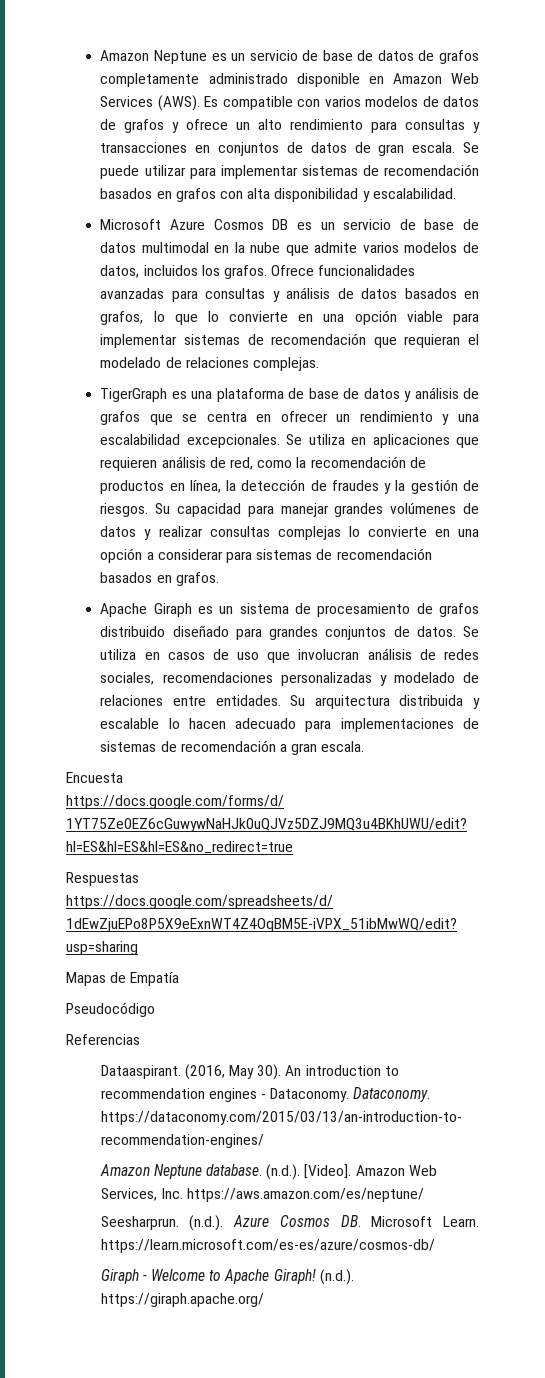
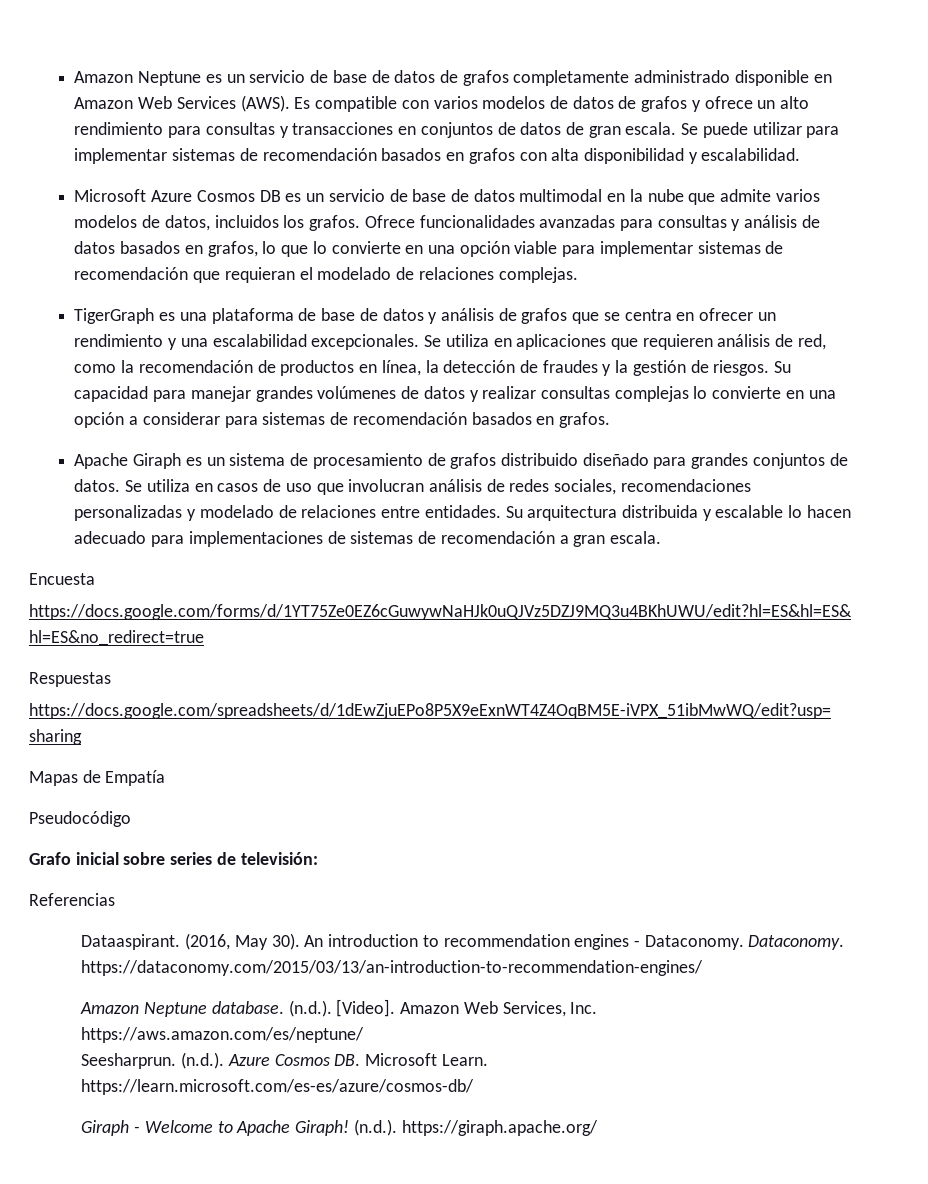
(155, 1009) none -> [29,852,318,865] // Grafo inicial sobre series de televisión:

